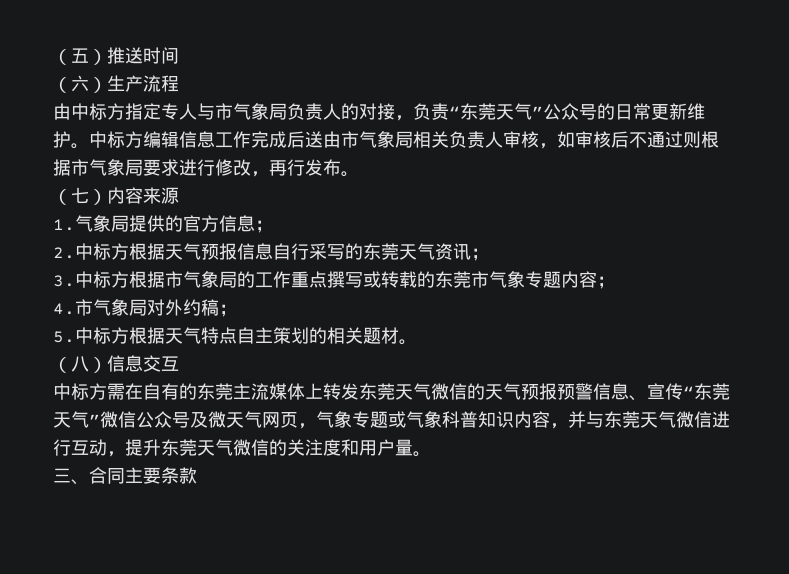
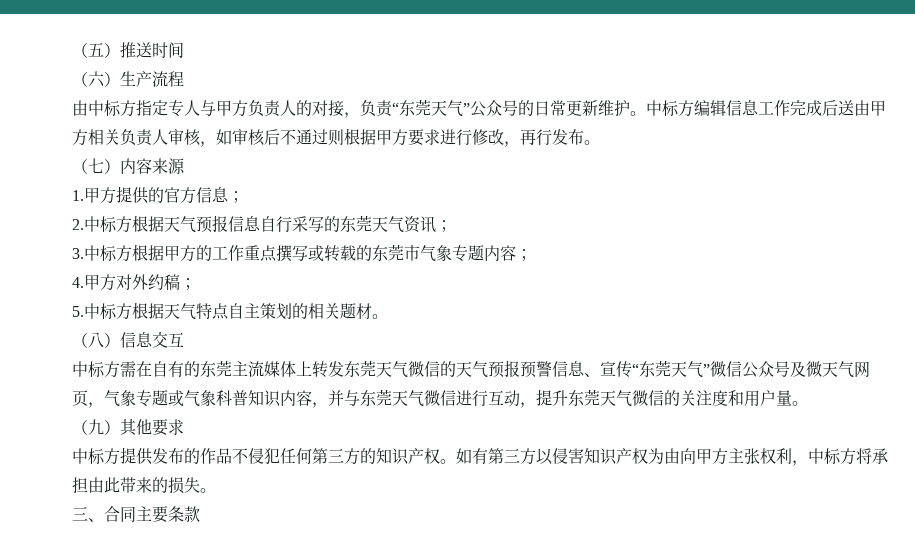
[215,103,287,120] 市气象局 -> [216,100,248,117] 甲方
[341,131,413,148] 市气象局 -> [870,100,886,116] [72,129,88,146] 甲方
[71,159,143,176] 市气象局 -> [376,129,408,146] 甲方
[75,215,129,232] 气象局 -> [84,187,116,204] 甲方
[165,271,237,288] 市气象局 -> [164,245,196,262] 甲方
[75,299,147,316] 市气象局 -> [84,274,116,291] 甲方
(431, 454) none -> [72,419,184,436] [72,447,888,466] [72,477,216,494] // （九）其他要求 // 中标方提供发布的作品不侵犯任何第三方的知识产权。如有第三方以侵害知识产权为由向甲方主张权利，中标方将承担由此带来的损失。

